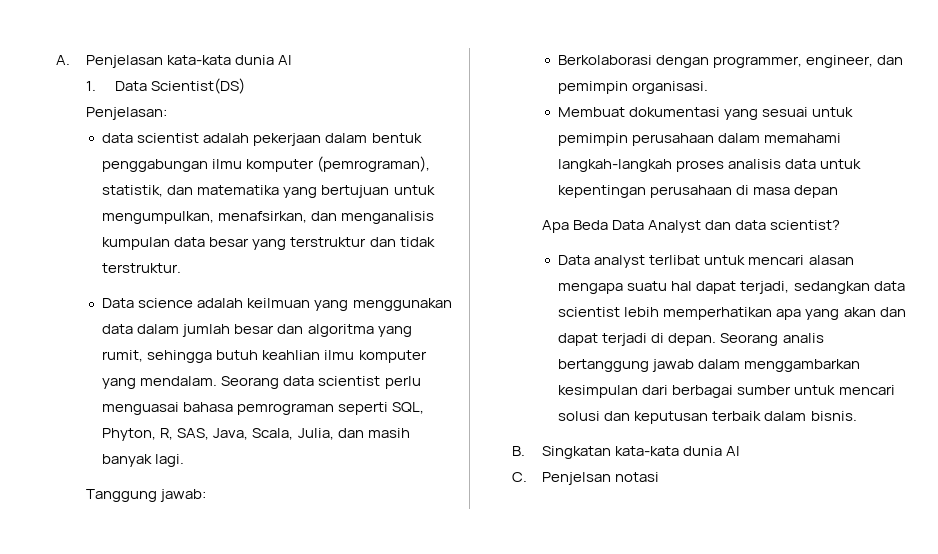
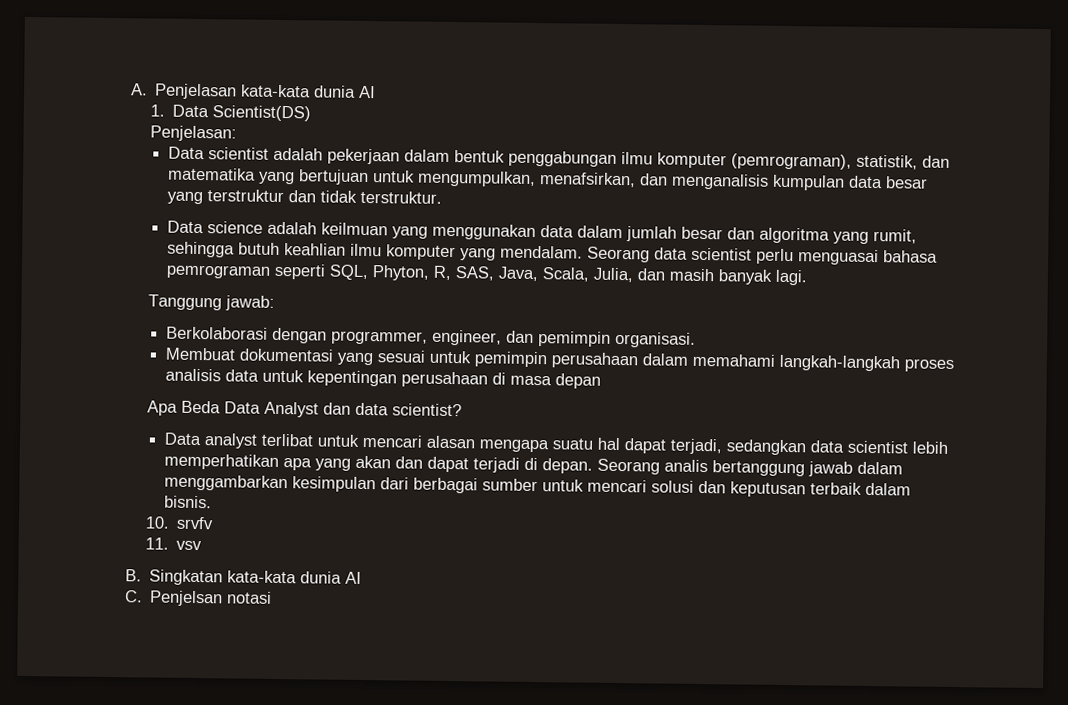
[102,133,134,143] data -> [167,146,205,160] Data
(857, 416) none -> [144,516,214,530] [144,537,202,551] // 10. srvfv // 11. vsv

